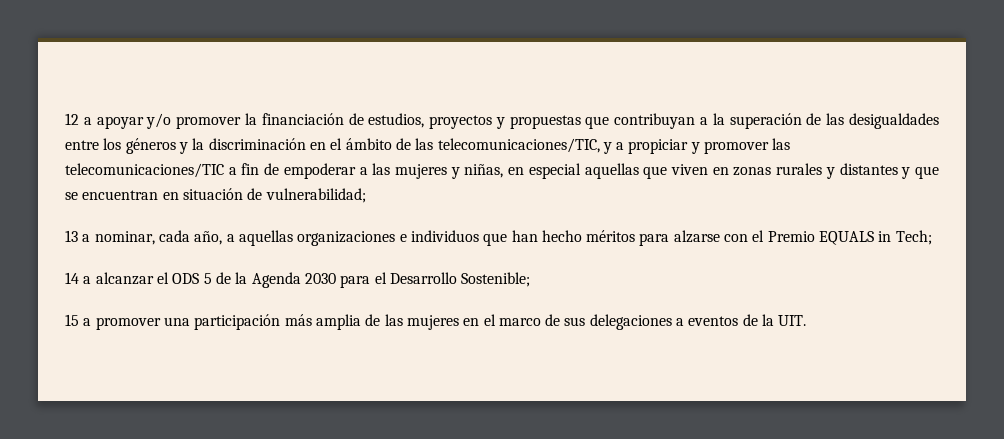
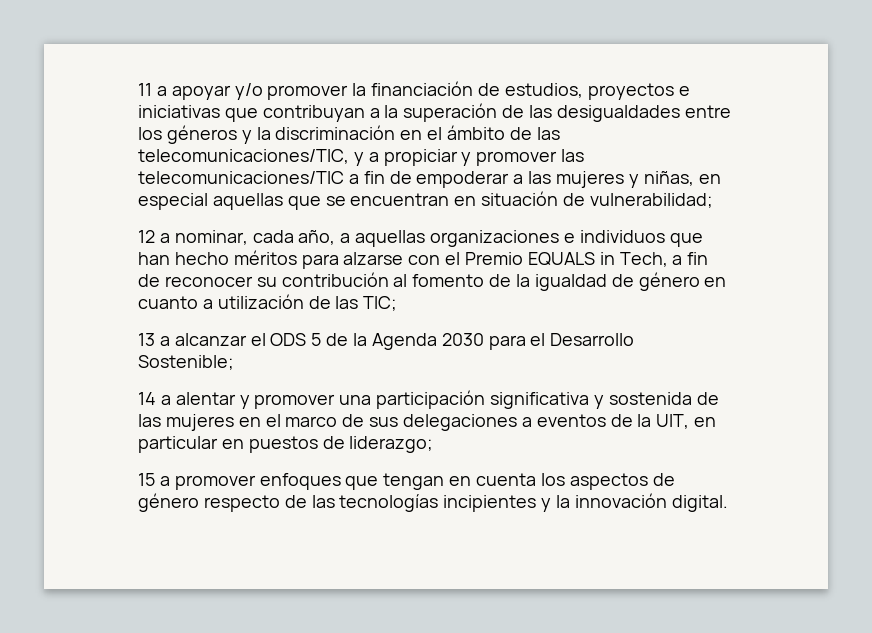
[65,113,79,125] 12 -> [138,83,152,96] 11
[495,115,581,129] y propuestas -> [678,86,690,96] [138,105,220,118] e iniciativas
[670,163,939,179] viven en zonas rurales y distantes y que -> (321, 203) none
[65,230,78,242] 13 -> [138,230,155,243] 12
[895,230,932,245] [65,272,79,284] Tech; // 14 -> [619,252,709,267] [138,272,727,291] [138,294,398,311] [138,333,155,346] Tech, a fin de reconocer su contribución al fomento de la igualdad de género en cuanto a utilización de las TIC; // 13
[65,314,361,330] 15 a promover una participación más amplia -> [138,390,692,409] 14 a alentar y promover una participación significativa y sostenida
[778,315,807,326] UIT. -> [656,414,717,429] [138,436,434,453] [138,473,675,490] [138,493,728,512] UIT, en particular en puestos de liderazgo; // 15 a promover enfoques que tengan en cuenta los aspectos de género respecto de las tecnologías incipientes y la innovación digital.

